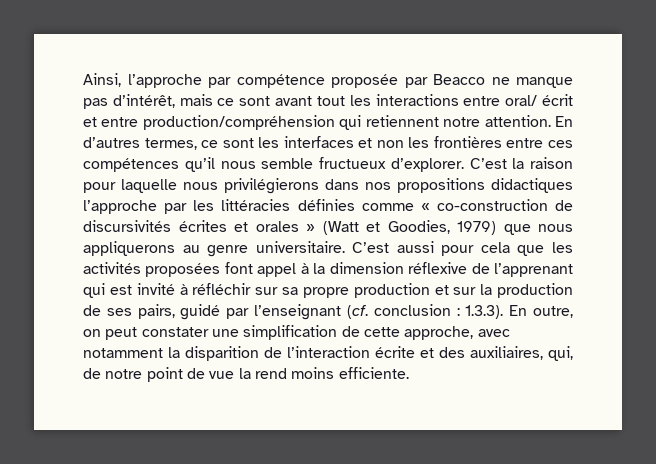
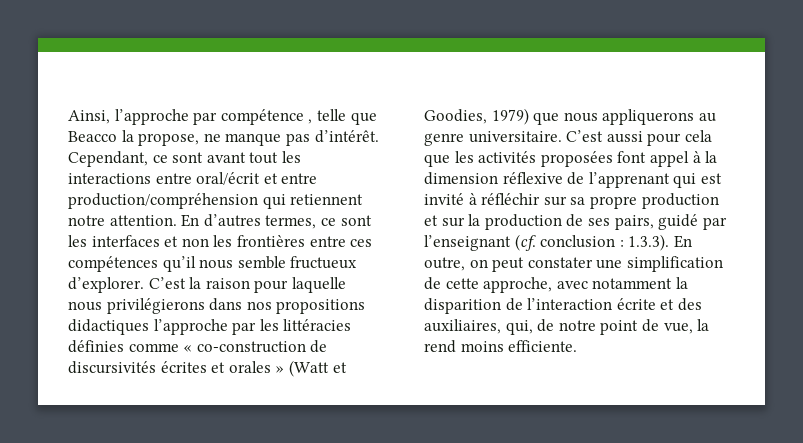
[331,74,485,88] proposée par Beacco -> [308,109,377,125] [68,130,200,146] , telle que Beacco la propose,
[112,94,213,108] d’intérêt, mais -> [314,130,379,143] [68,151,148,167] d’intérêt. Cependant,
[505,94,573,106] oral/ écrit -> [196,172,261,185] oral/écrit
[209,371,235,379] vue -> [663,323,693,334] vue,

